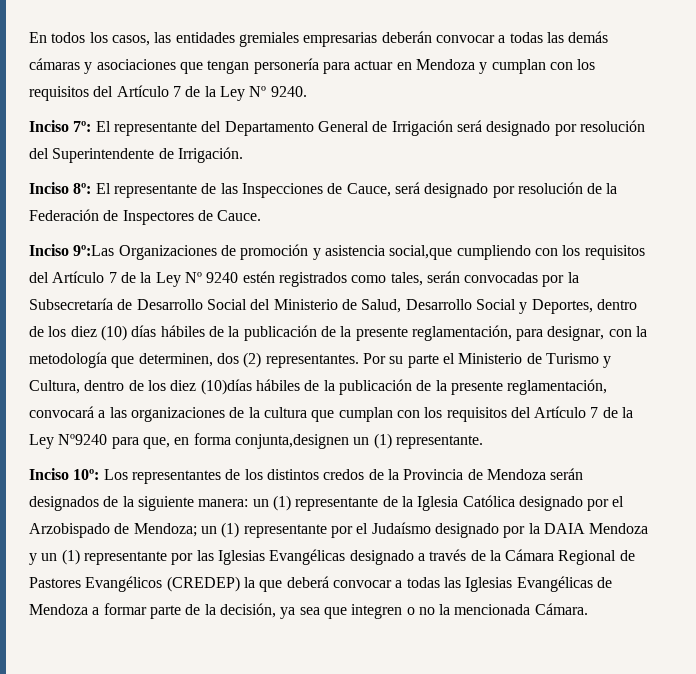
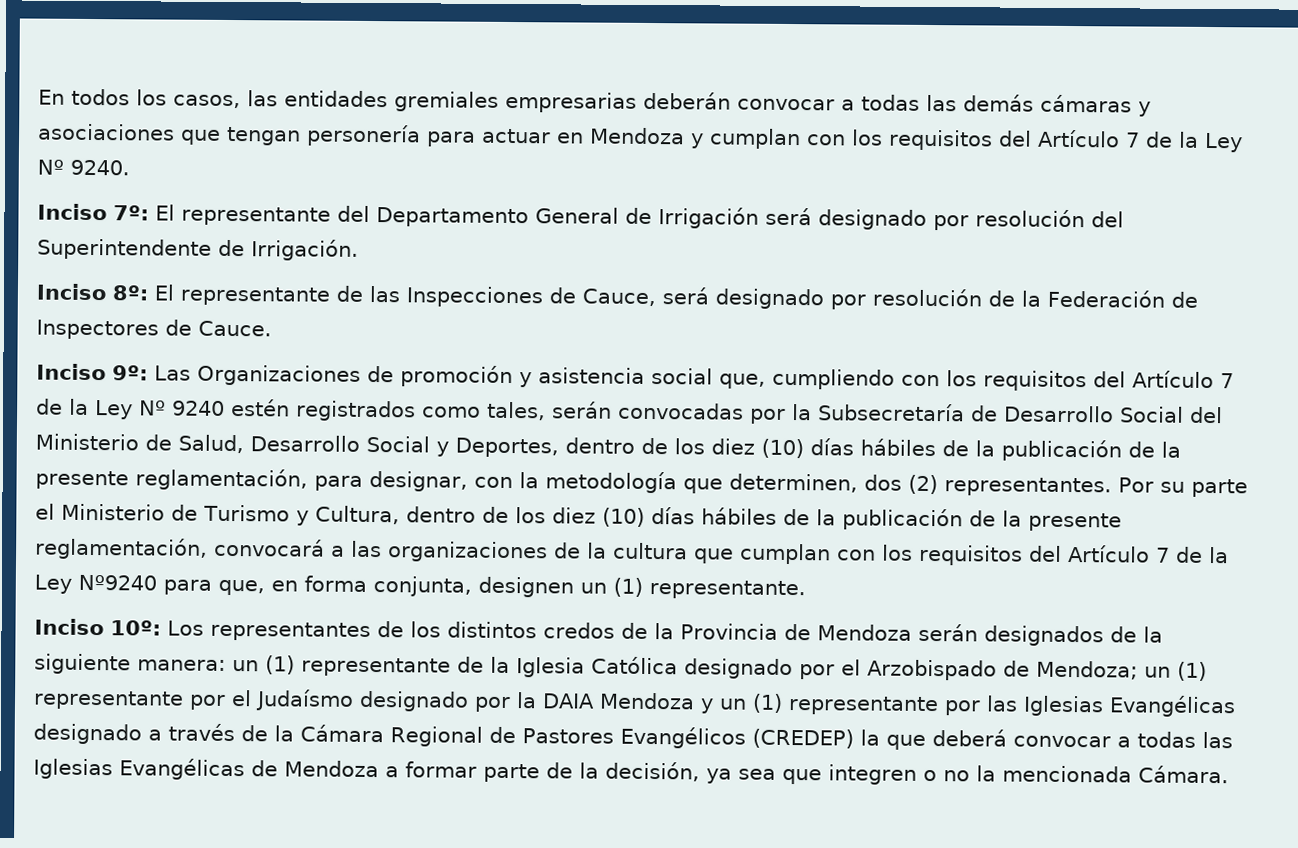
[73,245,115,256] 9º:Las -> [112,365,191,381] 9º: Las
[389,245,453,260] social,que -> [651,368,766,389] social que,
[200,379,252,395] (10)días -> [601,507,695,527] (10) días
[234,434,349,449] conjunta,designen -> [373,576,574,598] conjunta, designen

